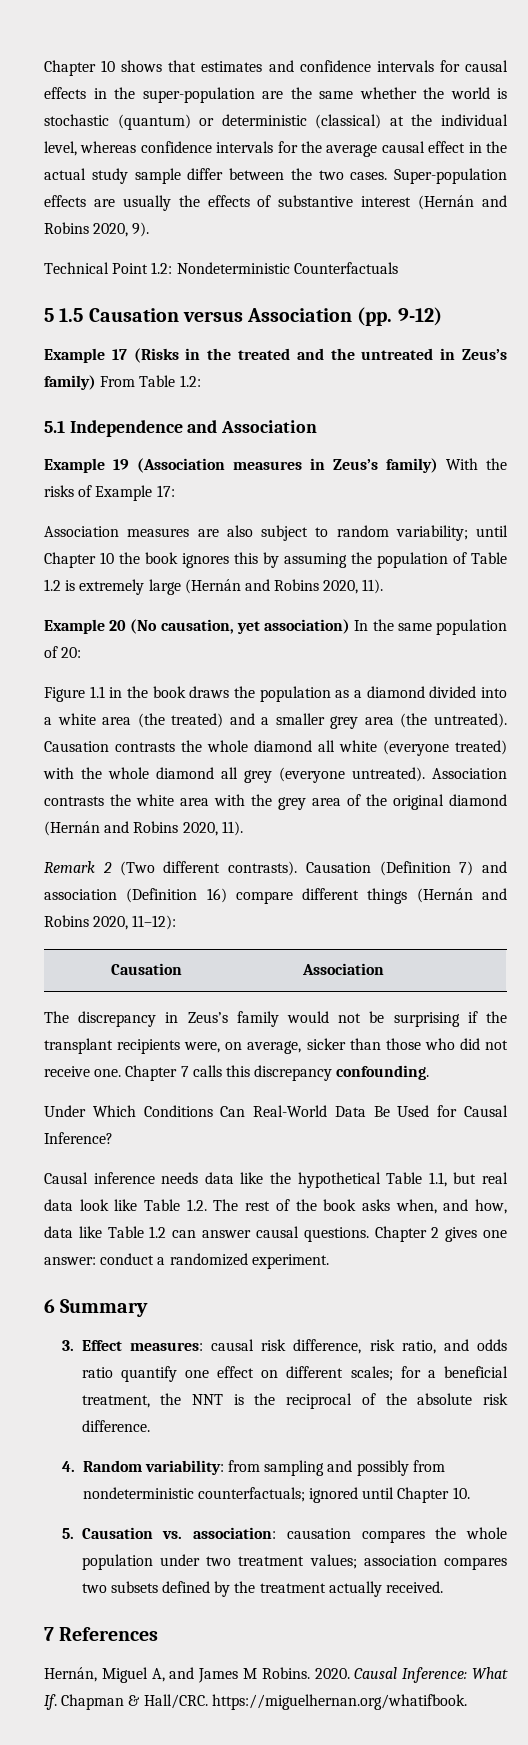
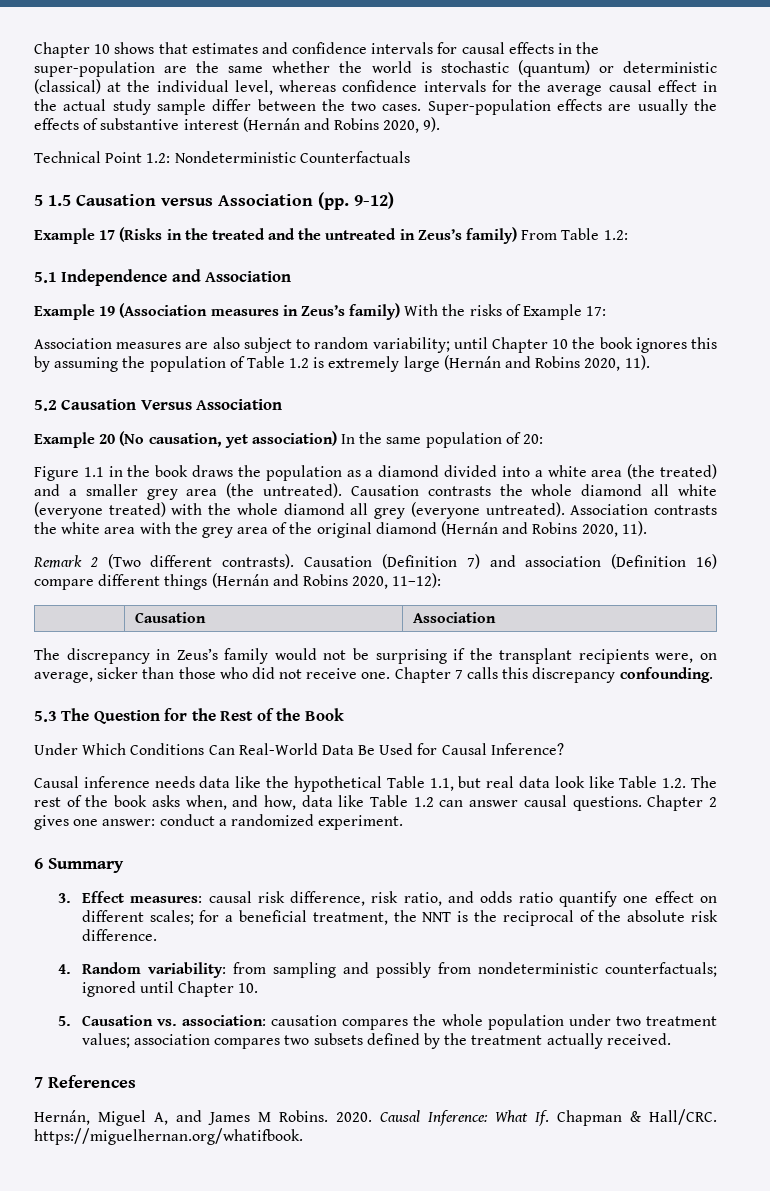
(384, 586) none -> [34,399,283,411] // 5.2 Causation Versus Association
(430, 1072) none -> [34,708,344,724] // 5.3 The Question for the Rest of the Book

